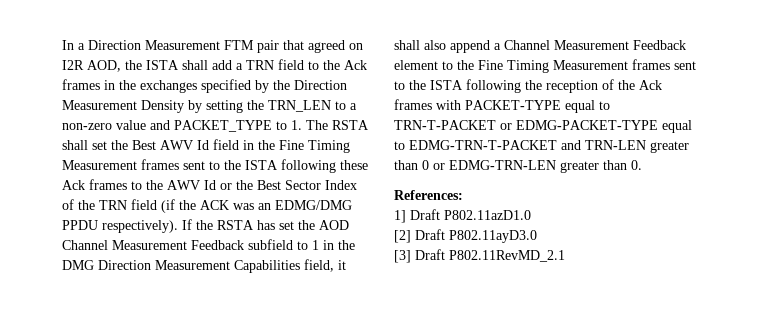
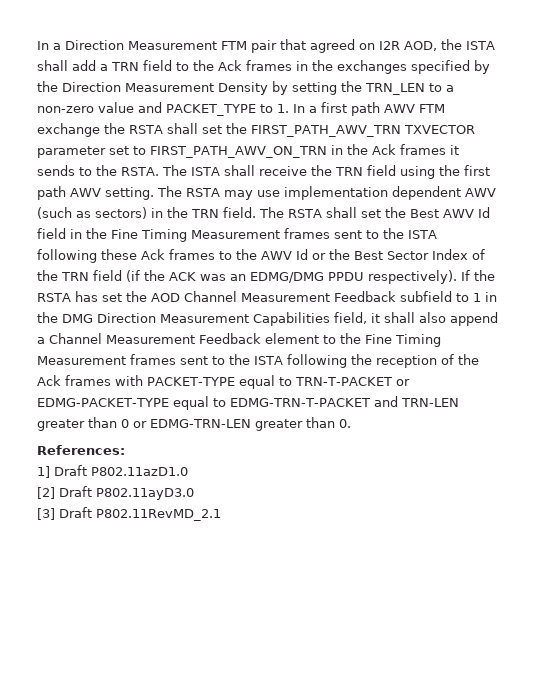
(302, 125) none -> [293,102,445,116] [37,123,475,137] [37,144,459,158] [37,165,490,179] [37,186,496,200] [37,207,256,219] In a first path AWV FTM exchange the RSTA shall set the FIRST_PATH_AWV_TRN TXVECTOR parameter set to FIRST_PATH_AWV_ON_TRN in the Ack frames it sends to the RSTA. The ISTA shall receive the TRN field using the first path AWV setting. The RSTA may use implementation dependent AWV (such as sectors) in the TRN field.

